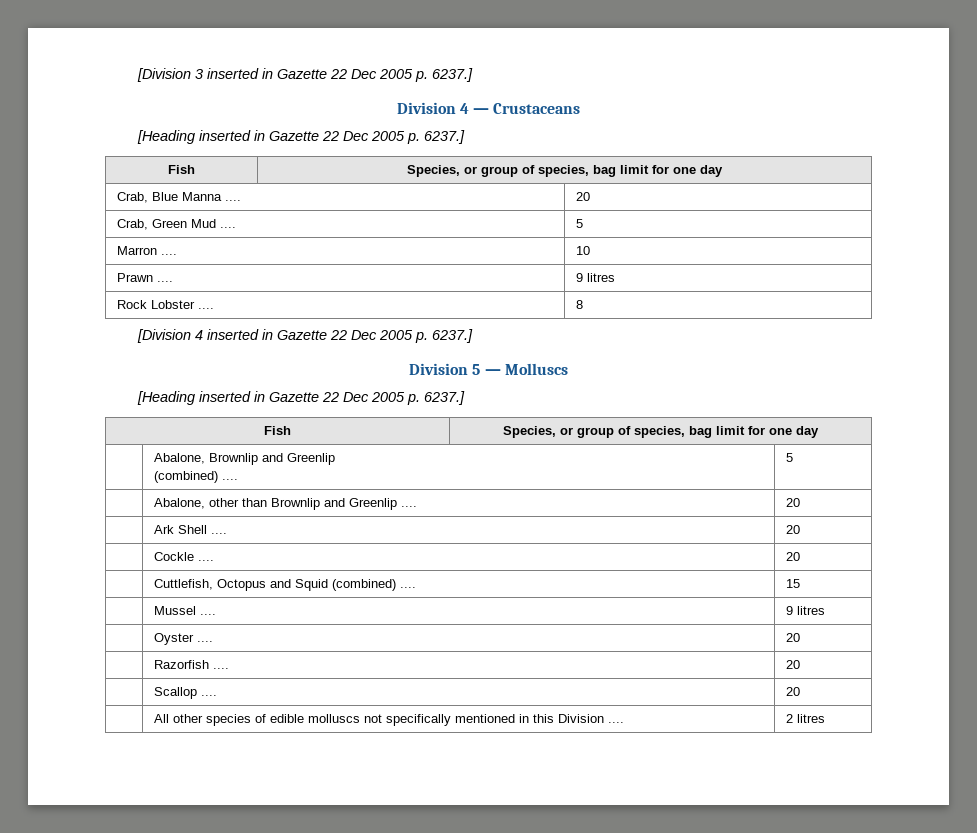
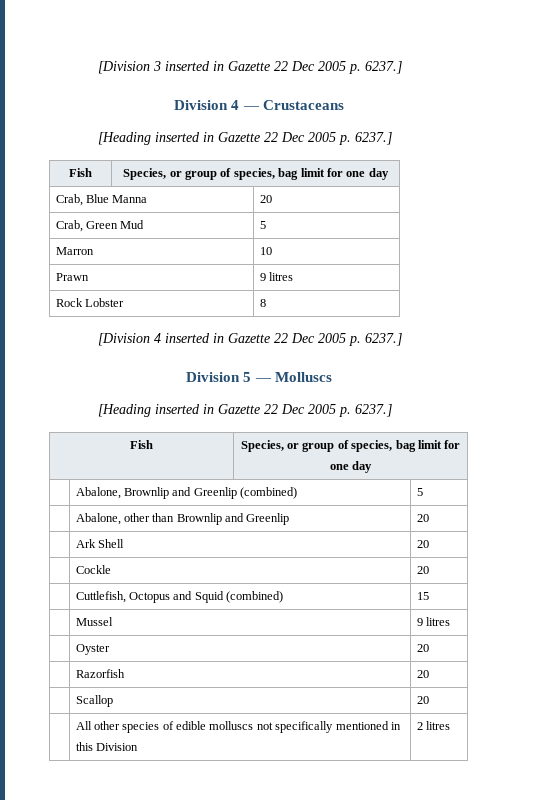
[224,200,241,201] .... -> (148, 199) none
[219,227,236,228] .... -> (145, 224) none
[160,254,177,255] .... -> (94, 251) none
[156,281,173,282] .... -> (89, 277) none
[197,308,214,309] .... -> (124, 302) none
[153,471,238,483] // (combined) .... -> [240,487,298,499] (combined)
[400,506,417,507] .... -> (290, 519) none
[210,533,227,534] .... -> (124, 543) none
[197,560,214,561] .... -> (111, 569) none
[399,587,416,588] .... -> (284, 597) none
[199,614,216,615] .... -> (113, 621) none
[196,641,213,642] .... -> (110, 649) none
[212,668,229,669] .... -> (125, 673) none
[200,695,217,696] .... -> (113, 701) none
[607,722,624,723] .... -> (138, 747) none

